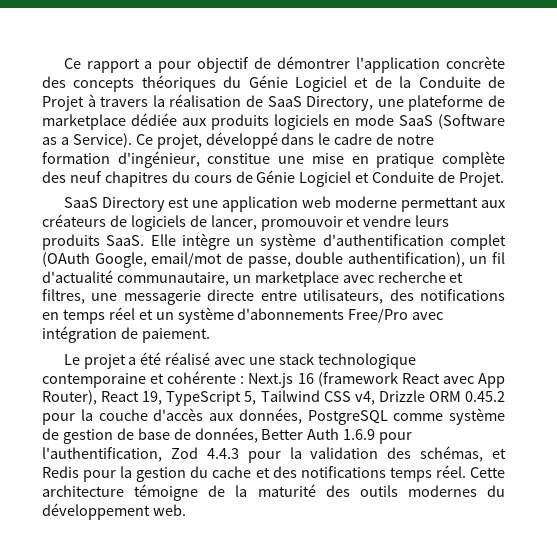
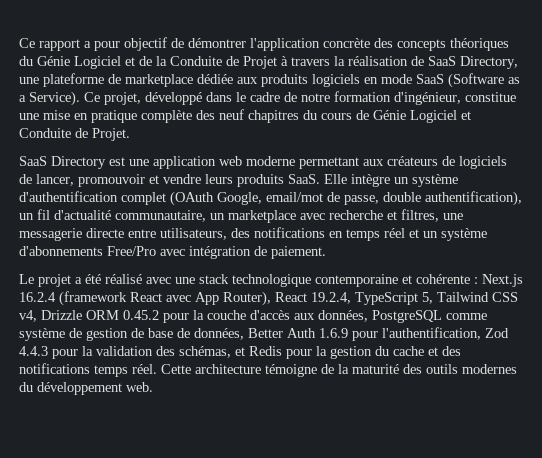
[297,373,314,384] 16 -> [19,292,56,302] 16.2.4
[142,391,163,405] 19, -> [311,292,351,304] 19.2.4,

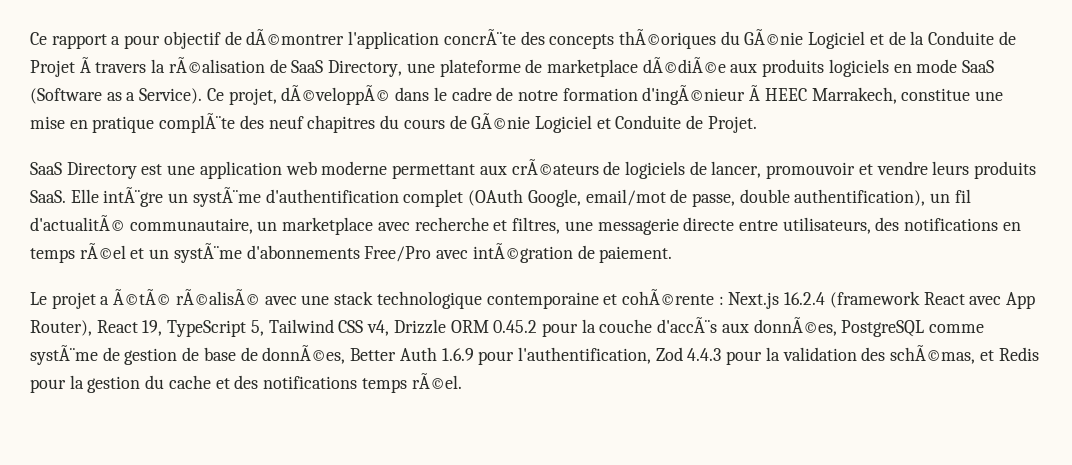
[188,38,509,51] [19,56,70,66] démontrer l'application concrète des concepts théoriques du Génie -> [246,29,804,49] dÃ©montrer l'application concrÃ¨te des concepts thÃ©oriques du GÃ©nie
[281,56,288,66] à -> [79,57,91,73] Ã
[348,56,408,66] réalisation -> [168,57,265,73] rÃ©alisation
[197,74,233,84] dédiée -> [642,57,726,73] dÃ©diÃ©e
[145,92,202,105] développé -> [281,85,391,105] dÃ©veloppÃ©
[394,92,461,105] d'ingénieur, -> [642,85,897,105] d'ingÃ©nieur Ã HEEC Marrakech,
[141,110,192,123] complète -> [159,113,236,133] complÃ¨te
[373,110,406,120] Génie -> [471,113,531,129] GÃ©nie
[387,156,438,166] créateurs -> [511,159,599,175] crÃ©ateurs
[351,174,458,187] intègre un système -> [103,187,261,207] intÃ¨gre un systÃ¨me
[54,210,111,220] d'actualité -> [30,215,125,231] d'actualitÃ©
[384,228,405,238] réel -> [79,243,126,259] rÃ©el
[441,228,487,241] système -> [173,243,242,263] systÃ¨me
[189,246,251,259] intégration -> [472,243,573,263] intÃ©gration
[85,274,142,284] été réalisé -> [113,289,260,305] Ã©tÃ© rÃ©alisÃ©
[416,274,470,284] cohérente -> [621,289,714,305] cohÃ©rente
[311,292,351,304] 19.2.4, -> [142,320,163,336] 19,
[250,310,368,322] d'accès aux données, -> [657,317,837,336] d'accÃ¨s aux donnÃ©es,
[19,328,65,341] système -> [30,345,98,365] systÃ¨me
[194,328,244,340] données, -> [262,345,346,364] donnÃ©es,
[179,346,231,358] schémas, -> [890,345,976,364] schÃ©mas,
[132,364,517,377] [19,382,153,395] réel. Cette architecture témoigne de la maturité des outils modernes du développement web. -> [411,373,462,389] rÃ©el.

